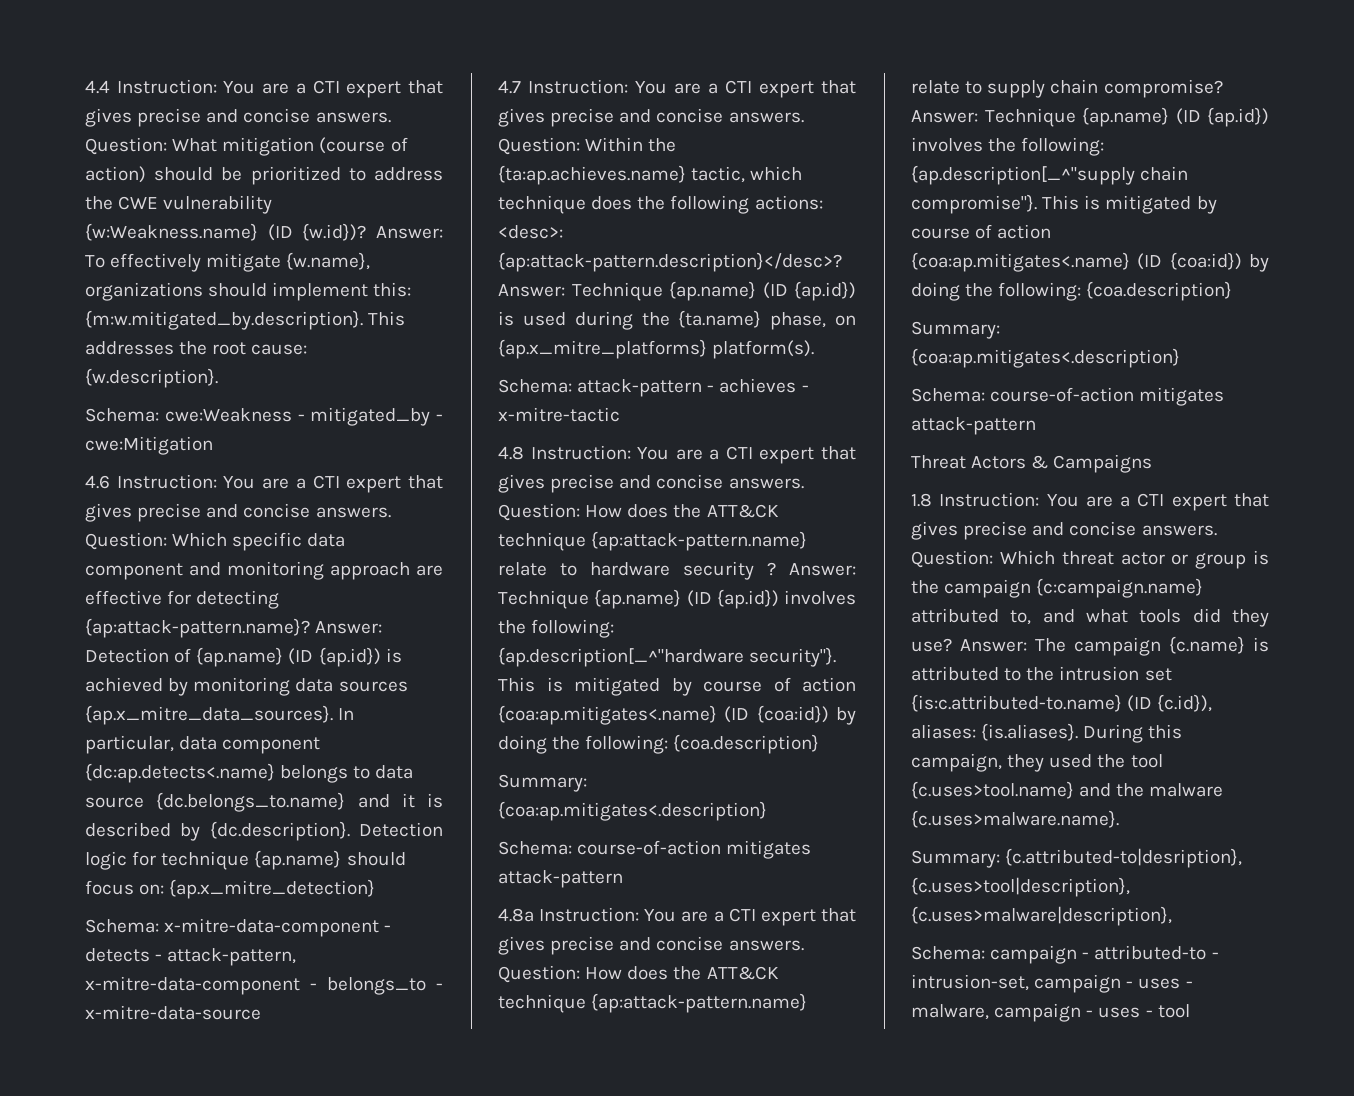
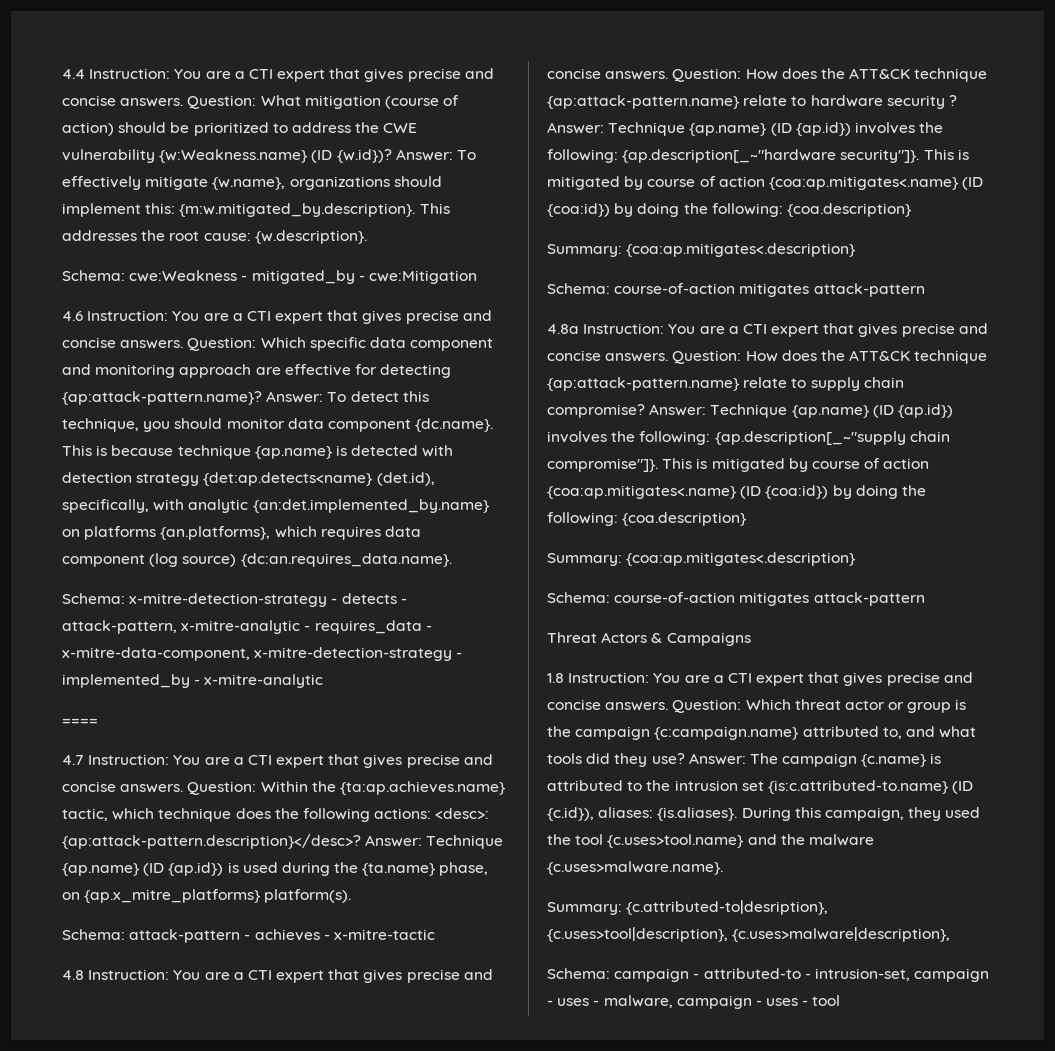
[85,647,402,667] [85,677,408,696] [85,705,355,725] [85,735,321,754] [85,763,414,783] [85,792,443,812] [85,821,443,841] [85,850,406,870] [85,879,376,899] [85,918,380,937] Detection of {ap.name} (ID {ap.id}) is achieved by monitoring data sources {ap.x_mitre_data_sources}. In particular, data component {dc:ap.detects<.name} belongs to data source {dc.belongs_to.name} and it is described by {dc.description}. Detection logic for technique {ap.name} should focus on: {ap.x_mitre_detection} // Schema: x-mitre-data-component -> [327,391,429,402] [62,418,494,432] [62,445,454,459] [62,472,435,486] [62,499,490,513] [62,526,421,540] [62,553,452,567] [62,593,328,607] To detect this technique, you should monitor data component {dc.name}. This is because technique {ap.name} is detected with detection strategy {det:ap.detects<name} (det.id), specifically, with analytic {an:det.implemented_by.name} on platforms {an.platforms}, which requires data component (log source) {dc:an.requires_data.name}. // Schema: x-mitre-detection-strategy
[85,976,443,995] [85,1005,261,1020] x-mitre-data-component - belongs_to - x-mitre-data-source -> [181,620,432,634] [62,647,463,661] [62,674,324,688] [62,718,98,725] x-mitre-analytic - requires_data - x-mitre-data-component, x-mitre-detection-strategy - implemented_by - x-mitre-analytic // ====
[498,647,837,667] {ap.description[_^"hardware security"}. -> [622,149,920,163] {ap.description[_~"hardware security"]}.
[911,165,1189,185] [911,194,1037,214] {ap.description[_^"supply chain compromise"}. -> [714,431,950,445] [547,458,658,472] {ap.description[_~"supply chain compromise"]}.

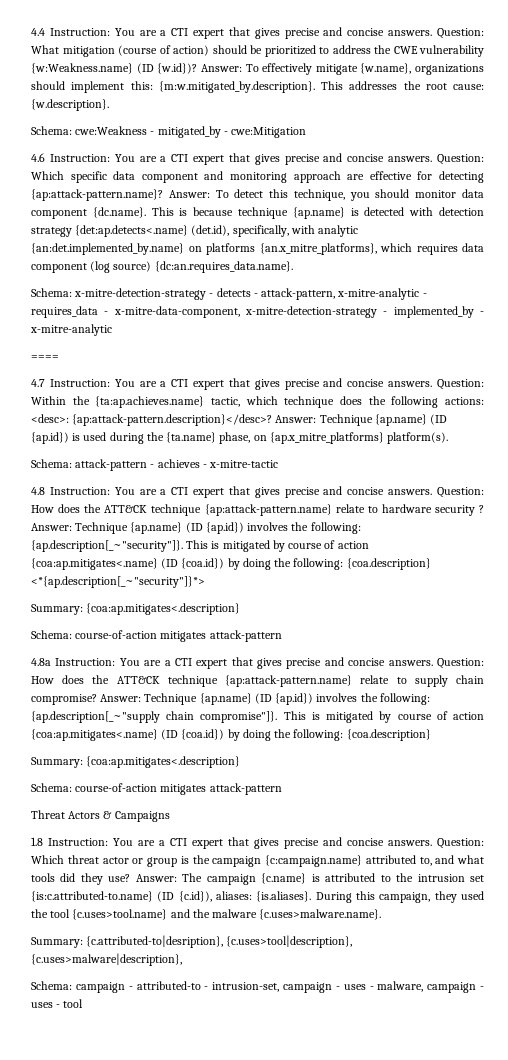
[203,472,374,486] {det:ap.detects<name} -> [75,225,189,237] {det:ap.detects<.name}
[160,526,271,540] {an.platforms}, -> [259,243,377,255] {an.x_mitre_platforms},
[622,149,969,163] [547,176,984,190] [547,203,912,217] {ap.description[_~"hardware security"]}. This is mitigated by course of action {coa:ap.mitigates<.name} (ID {coa:id}) by doing the following: {coa.description} -> [31,540,369,552] [31,558,431,570] [31,576,205,588] {ap.description[_~"security"]}. This is mitigated by course of action {coa:ap.mitigates<.name} (ID {coa.id}) by doing the following: {coa.description} <*{ap.description[_~"security"]}*>
[765,485,829,499] {coa:id}) -> [181,729,225,740] {coa.id})

